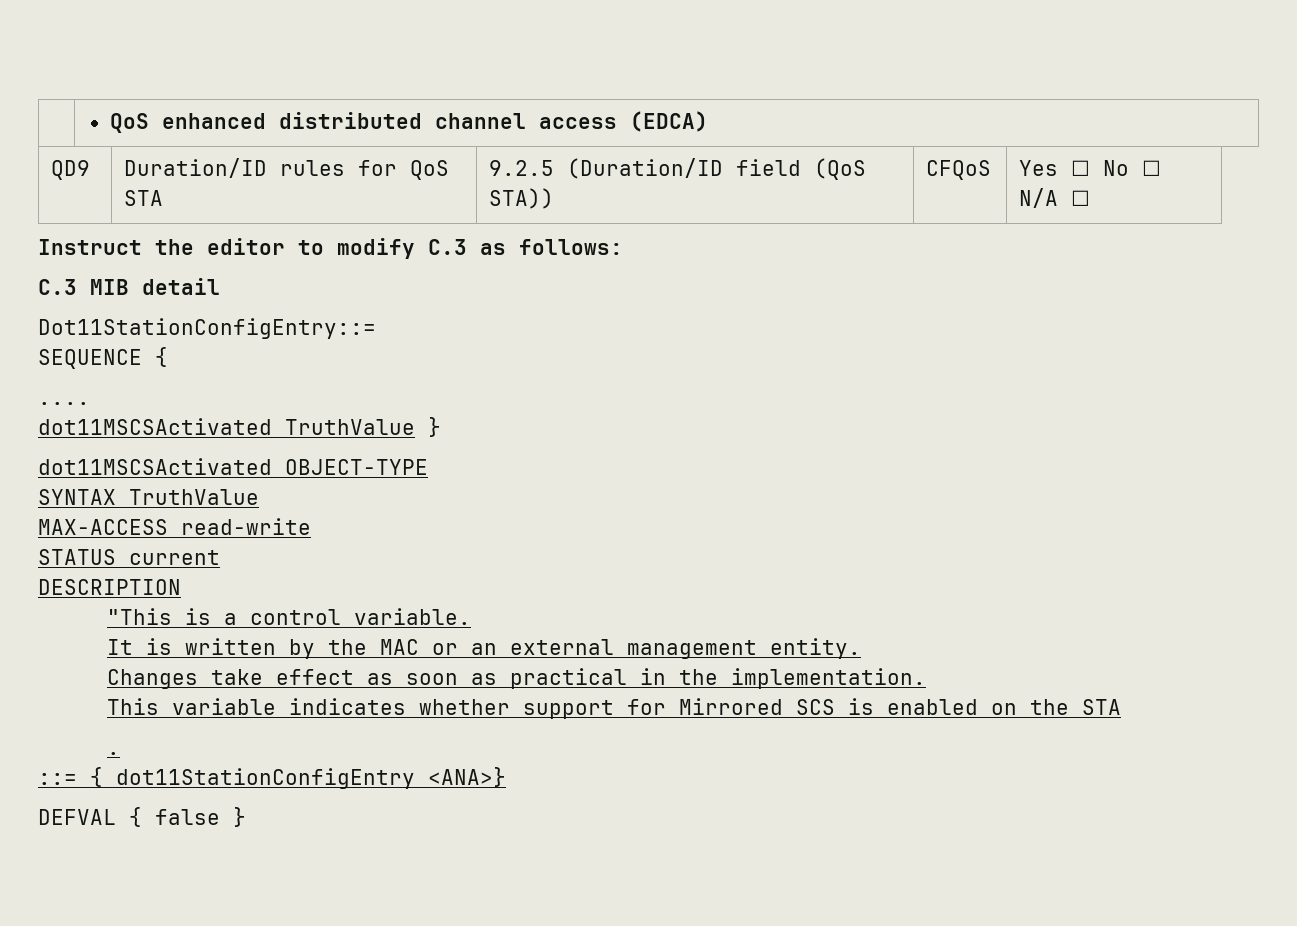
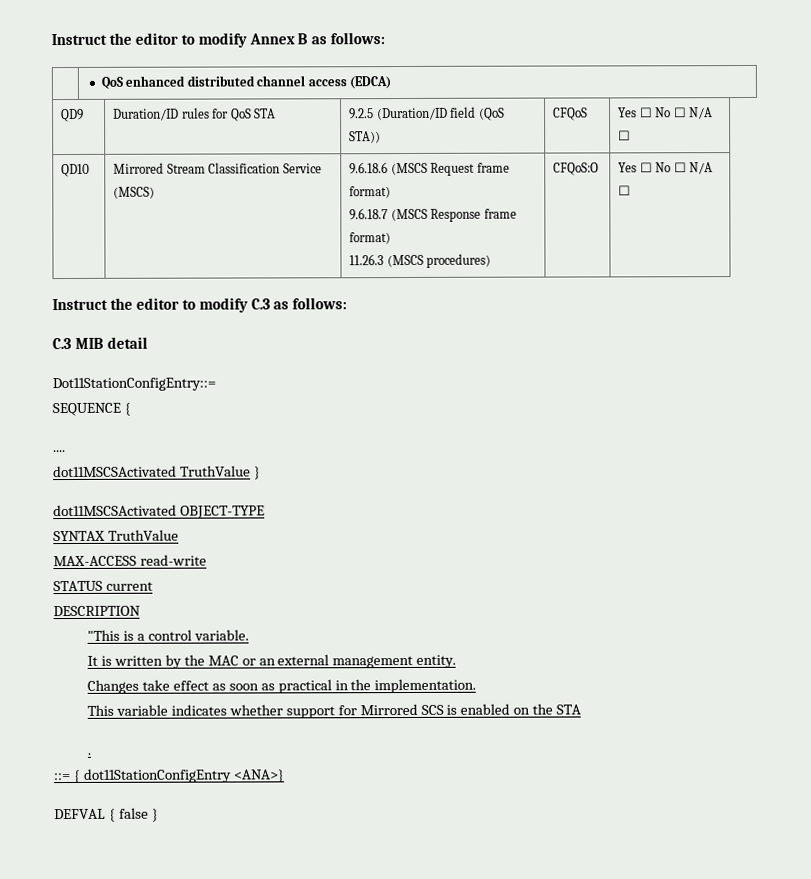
(109, 123) none -> [51,32,386,48] Instruct the editor to modify Annex B as follows: //
(1091, 198) none -> [61,163,91,178] [113,162,322,174] [113,186,156,199] [349,162,510,176] [349,186,392,199] [349,208,517,222] [349,232,392,245] [349,253,492,268] [553,162,600,176] [618,162,714,175] [618,185,632,196] // QD10 | Mirrored Stream Classification Service (MSCS) | 9.6.18.6 (MSCS Request frame format) // 9.6.18.7 (MSCS Response frame format) // 11.26.3 (MSCS procedures) | CFQoS:O | Yes ☐ No ☐ N/A ☐

